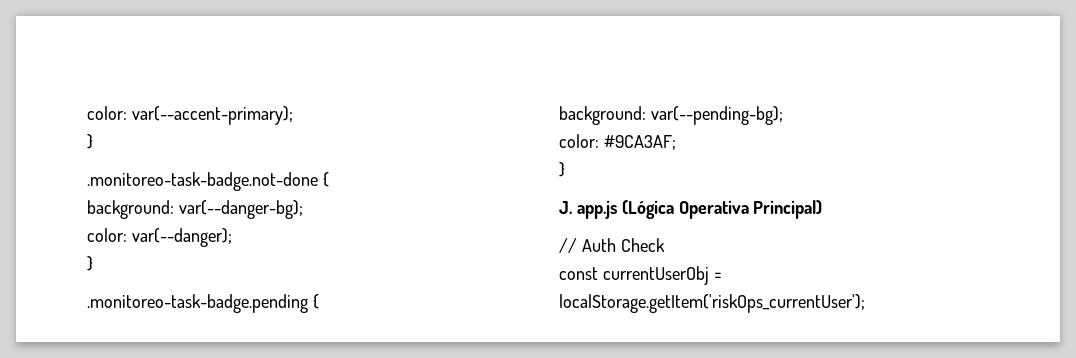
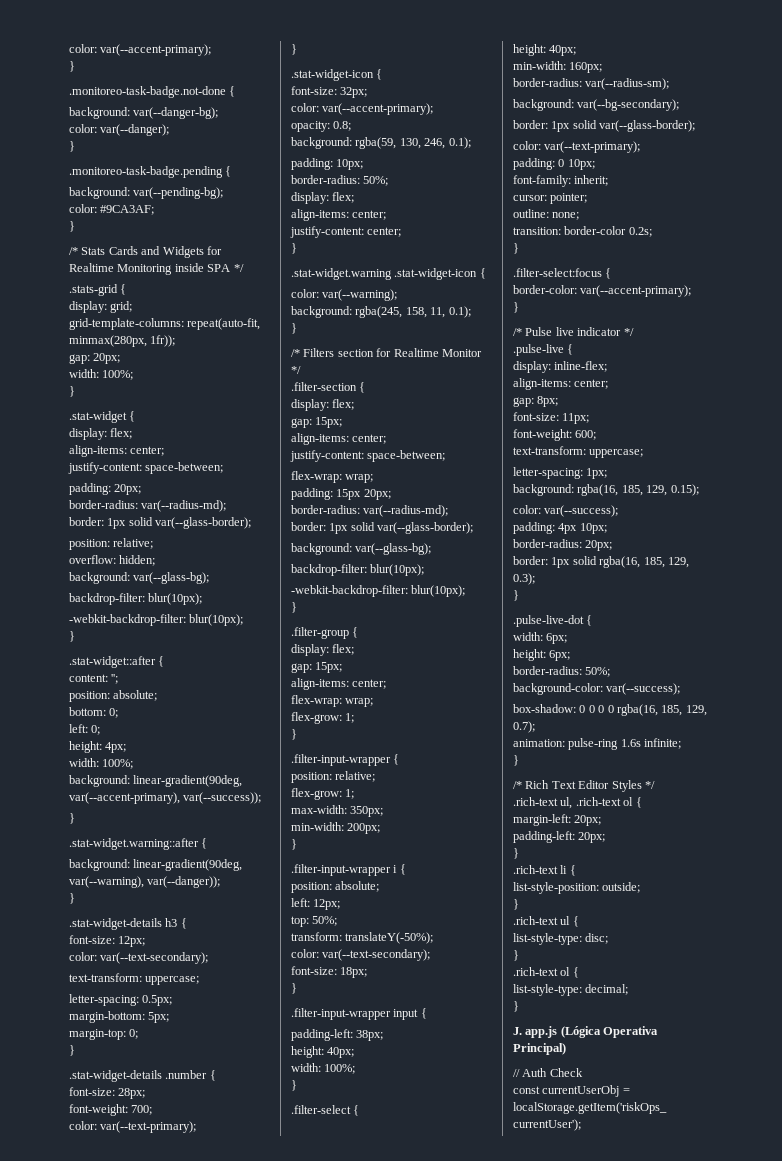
(565, 169) none -> [69,246,222,258] [69,263,244,275] [69,284,127,296] [69,301,133,313] [69,318,261,330] [69,335,176,347] [69,353,121,364] [69,369,134,380] [69,386,75,397] [69,411,136,423] [69,428,133,440] [69,445,165,457] [68,462,224,474] [69,483,142,495] [69,500,227,512] [69,517,252,529] [69,538,154,550] [69,555,156,566] [69,572,210,584] [69,593,203,605] [69,614,244,626] [69,631,75,642] [69,656,165,668] [69,674,119,684] [69,690,158,702] [69,707,119,718] [69,724,101,735] [69,741,127,753] [69,758,134,769] [69,775,243,787] [69,792,262,804] [69,813,75,824] [69,838,208,850] [69,859,243,871] [69,876,221,888] [69,893,75,904] [69,918,187,930] [69,935,146,947] [69,952,209,964] [69,973,200,985] [69,994,173,1006] [69,1011,170,1023] [69,1029,139,1040] [69,1045,75,1056] [69,1070,216,1082] [69,1087,146,1099] [69,1104,153,1116] [69,1121,197,1133] [291,44,297,55] [291,69,383,81] [291,86,368,98] [291,103,434,115] [291,121,352,132] [291,137,471,149] [291,158,364,170] [291,175,389,186] [291,192,355,204] [291,209,387,221] [290,226,402,238] [291,243,297,254] [291,268,486,280] [291,289,398,301] [291,306,471,318] [291,323,297,334] [291,348,482,357] [291,366,301,374] [291,382,366,393] [291,399,355,411] [291,417,343,428] [291,433,387,445] [290,450,446,462] [291,471,374,483] [291,488,391,500] [291,505,449,517] [291,522,474,534] [291,543,432,555] [291,564,425,576] [291,585,466,597] [291,602,297,613] [291,627,359,639] [291,644,355,656] [291,662,343,673] [291,678,387,690] [291,695,374,707] [291,712,355,724] [291,729,297,740] [291,754,400,766] [291,771,376,783] [291,788,355,800] [291,805,384,817] [291,822,381,834] [291,839,297,850] [291,864,406,876] [291,881,380,893] [291,898,341,910] [291,916,338,927] [291,932,434,944] [291,949,431,961] [291,966,368,978] [291,983,297,994] [291,1008,427,1020] [291,1029,384,1041] [291,1046,355,1058] [291,1063,356,1074] [291,1080,297,1091] [291,1105,360,1116] [513,44,577,56] [513,61,603,73] [513,78,670,90] [513,99,680,111] [513,120,696,132] [513,141,641,153] [513,158,595,170] [513,175,609,187] [513,193,588,204] [513,209,580,220] [513,226,652,237] [513,243,519,254] [513,268,612,279] [513,285,692,297] [513,302,519,313] [513,327,634,336] [513,344,574,356] [513,361,608,373] [513,378,609,390] [513,396,559,407] [513,412,590,424] [513,429,597,441] [513,446,644,458] [513,467,608,479] [513,484,699,496] [513,505,619,517] [513,522,607,534] [513,539,613,551] [513,556,689,568] [513,573,535,585] [513,590,519,601] [513,615,593,627] [513,632,568,644] [513,649,571,661] [513,666,611,677] [513,683,681,695] [513,704,707,716] [513,721,535,733] [513,738,682,750] [513,755,519,766] [513,780,655,792] [513,797,642,809] [513,814,602,826] [513,831,606,843] [513,848,519,859] [513,865,576,876] [513,882,641,894] [513,899,519,910] [513,916,579,927] [513,933,609,945] [513,950,519,961] [513,967,579,978] [513,984,629,996] [513,1001,519,1012] // /* Stats Cards and Widgets for Realtime Monitoring inside SPA */ // .stats-grid { // display: grid; // grid-template-columns: repeat(auto-fit, minmax(280px, 1fr)); // gap: 20px; // width: 100%; // } // .stat-widget { // display: flex; // align-items: center; // justify-content: space-between; // padding: 20px; // border-radius: var(--radius-md); // border: 1px solid var(--glass-border); // position: relative; // overflow: hidden; // background: var(--glass-bg); // backdrop-filter: blur(10px); // -webkit-backdrop-filter: blur(10px); // } // .stat-widget::after { // content: ''; // position: absolute; // bottom: 0; // left: 0; // height: 4px; // width: 100%; // background: linear-gradient(90deg, var(--accent-primary), var(--success)); // } // .stat-widget.warning::after { // background: linear-gradient(90deg, var(--warning), var(--danger)); // } // .stat-widget-details h3 { // font-size: 12px; // color: var(--text-secondary); // text-transform: uppercase; // letter-spacing: 0.5px; // margin-bottom: 5px; // margin-top: 0; // } // .stat-widget-details .number { // font-size: 28px; // font-weight: 700; // color: var(--text-primary); // } // .stat-widget-icon { // font-size: 32px; // color: var(--accent-primary); // opacity: 0.8; // background: rgba(59, 130, 246, 0.1); // padding: 10px; // border-radius: 50%; // display: flex; // align-items: center; // justify-content: center; // } // .stat-widget.warning .stat-widget-icon { // color: var(--warning); // background: rgba(245, 158, 11, 0.1); // } // /* Filters section for Realtime Monitor */ // .filter-section { // display: flex; // gap: 15px; // align-items: center; // justify-content: space-between; // flex-wrap: wrap; // padding: 15px 20px; // border-radius: var(--radius-md); // border: 1px solid var(--glass-border); // background: var(--glass-bg); // backdrop-filter: blur(10px); // -webkit-backdrop-filter: blur(10px); // } // .filter-group { // display: flex; // gap: 15px; // align-items: center; // flex-wrap: wrap; // flex-grow: 1; // } // .filter-input-wrapper { // position: relative; // flex-grow: 1; // max-width: 350px; // min-width: 200px; // } // .filter-input-wrapper i { // position: absolute; // left: 12px; // top: 50%; // transform: translateY(-50%); // color: var(--text-secondary); // font-size: 18px; // } // .filter-input-wrapper input { // padding-left: 38px; // height: 40px; // width: 100%; // } // .filter-select { // height: 40px; // min-width: 160px; // border-radius: var(--radius-sm); // background: var(--bg-secondary); // border: 1px solid var(--glass-border); // color: var(--text-primary); // padding: 0 10px; // font-family: inherit; // cursor: pointer; // outline: none; // transition: border-color 0.2s; // } // .filter-select:focus { // border-color: var(--accent-primary); // } // /* Pulse live indicator */ // .pulse-live { // display: inline-flex; // align-items: center; // gap: 8px; // font-size: 11px; // font-weight: 600; // text-transform: uppercase; // letter-spacing: 1px; // background: rgba(16, 185, 129, 0.15); // color: var(--success); // padding: 4px 10px; // border-radius: 20px; // border: 1px solid rgba(16, 185, 129, 0.3); // } // .pulse-live-dot { // width: 6px; // height: 6px; // border-radius: 50%; // background-color: var(--success); // box-shadow: 0 0 0 0 rgba(16, 185, 129, 0.7); // animation: pulse-ring 1.6s infinite; // } // /* Rich Text Editor Styles */ // .rich-text ul, .rich-text ol { // margin-left: 20px; // padding-left: 20px; // } // .rich-text li { // list-style-position: outside; // } // .rich-text ul { // list-style-type: disc; // } // .rich-text ol { // list-style-type: decimal; // }

